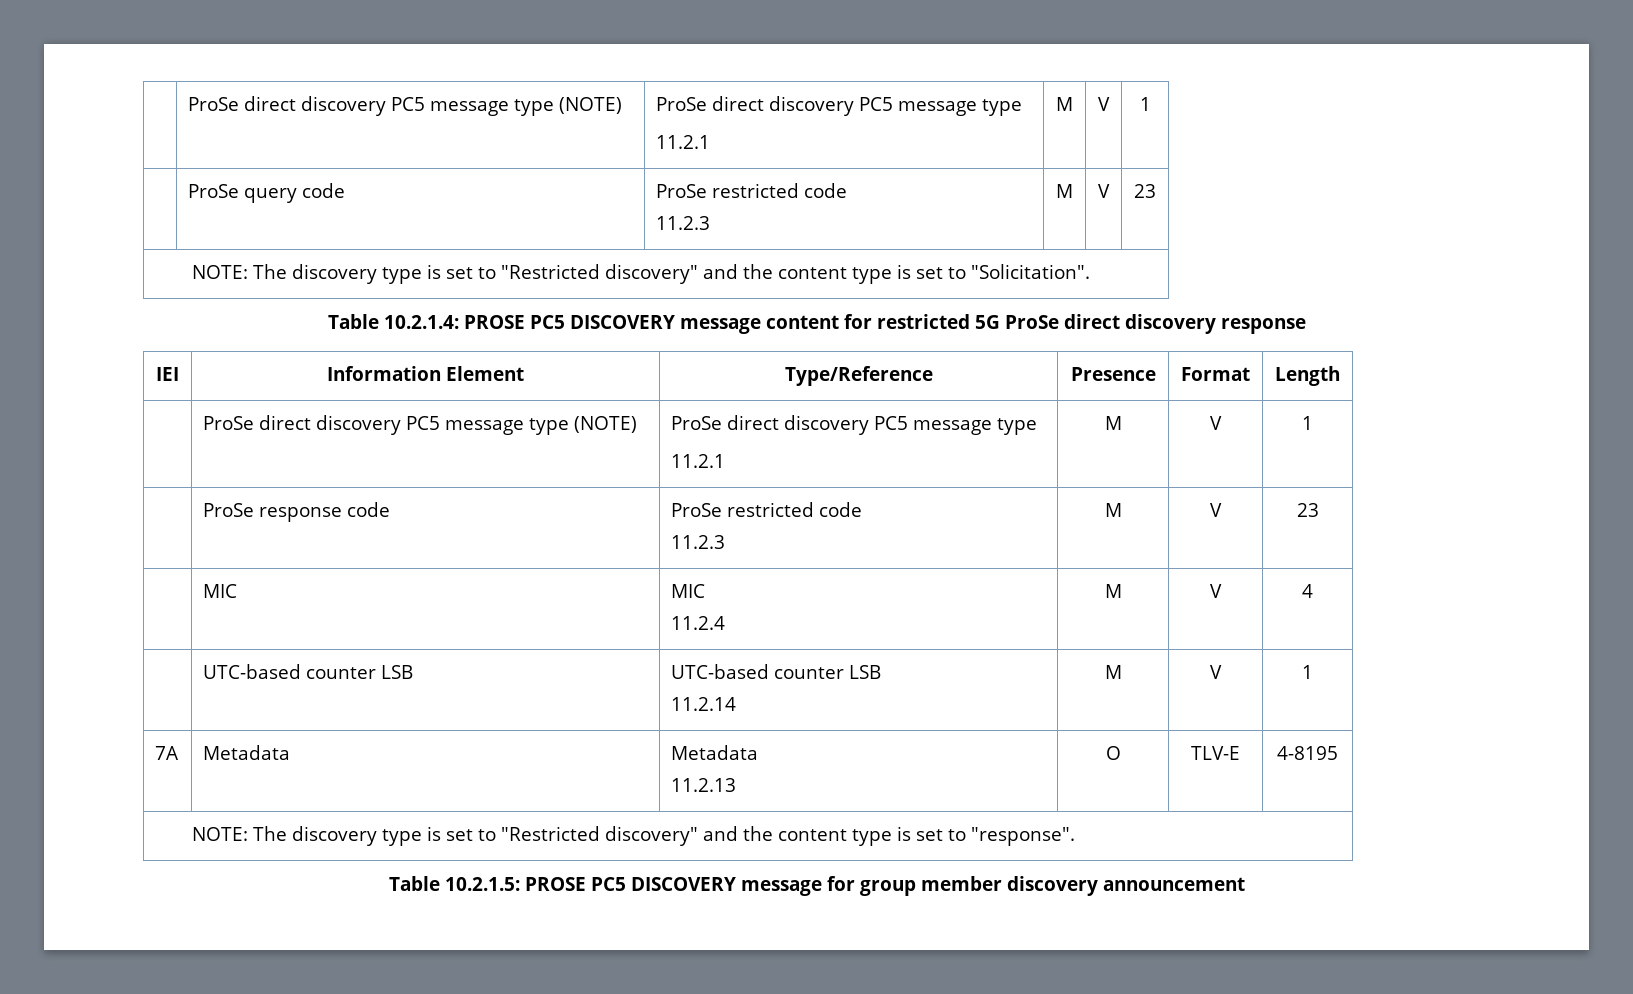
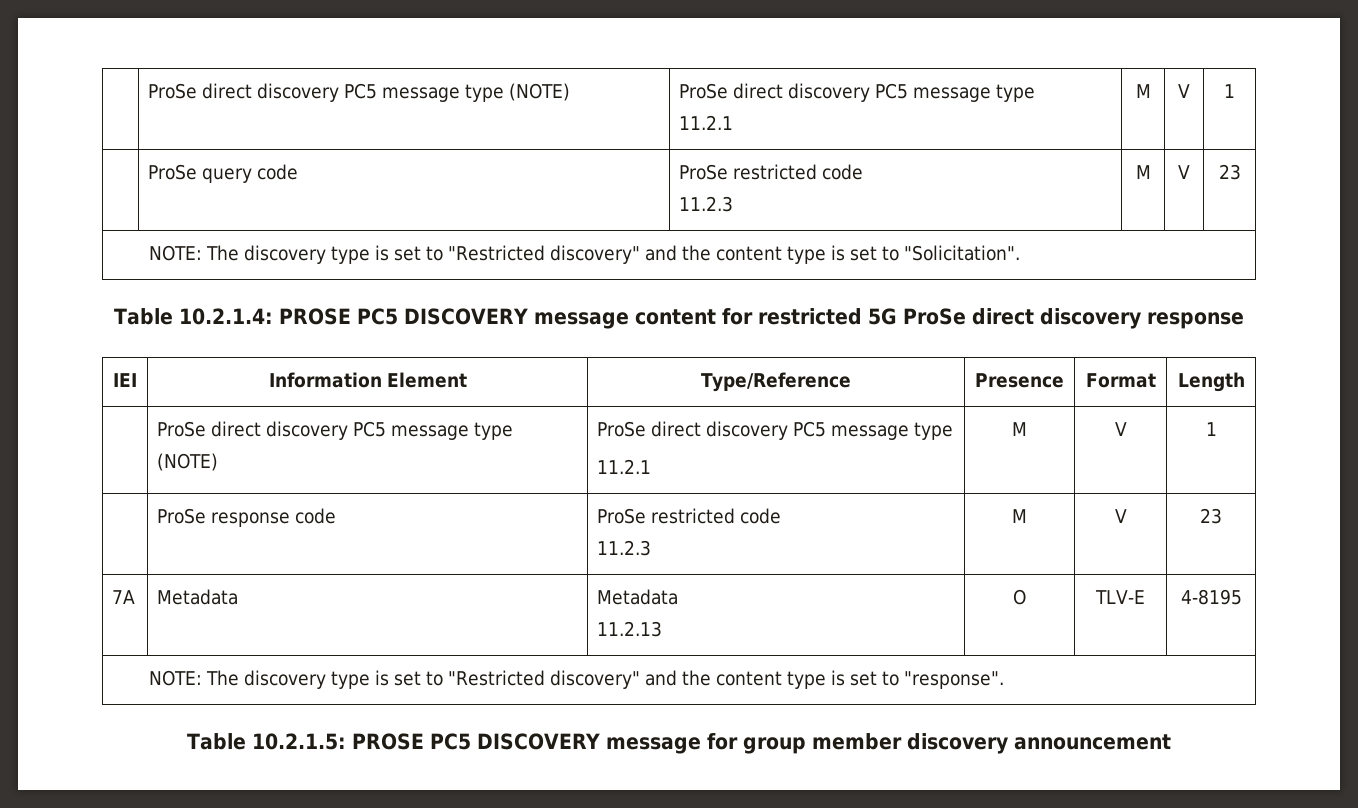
[203,584,238,598] [671,584,706,598] [671,616,726,630] [1104,584,1122,598] [1210,584,1222,598] [1302,584,1313,598] [203,664,414,679] [671,664,882,679] [671,697,737,711] [1104,665,1122,679] [1210,665,1222,679] [1302,665,1313,679] // | MIC | MIC // 11.2.4 | M | V | 4 // | UTC-based counter LSB | UTC-based counter LSB // 11.2.14 | M | V | 1 -> (1222, 516) none

